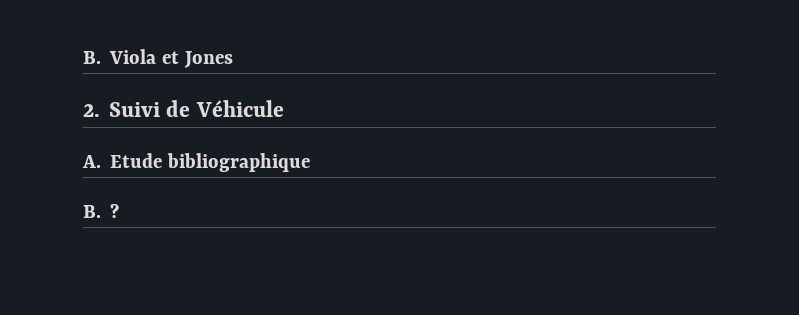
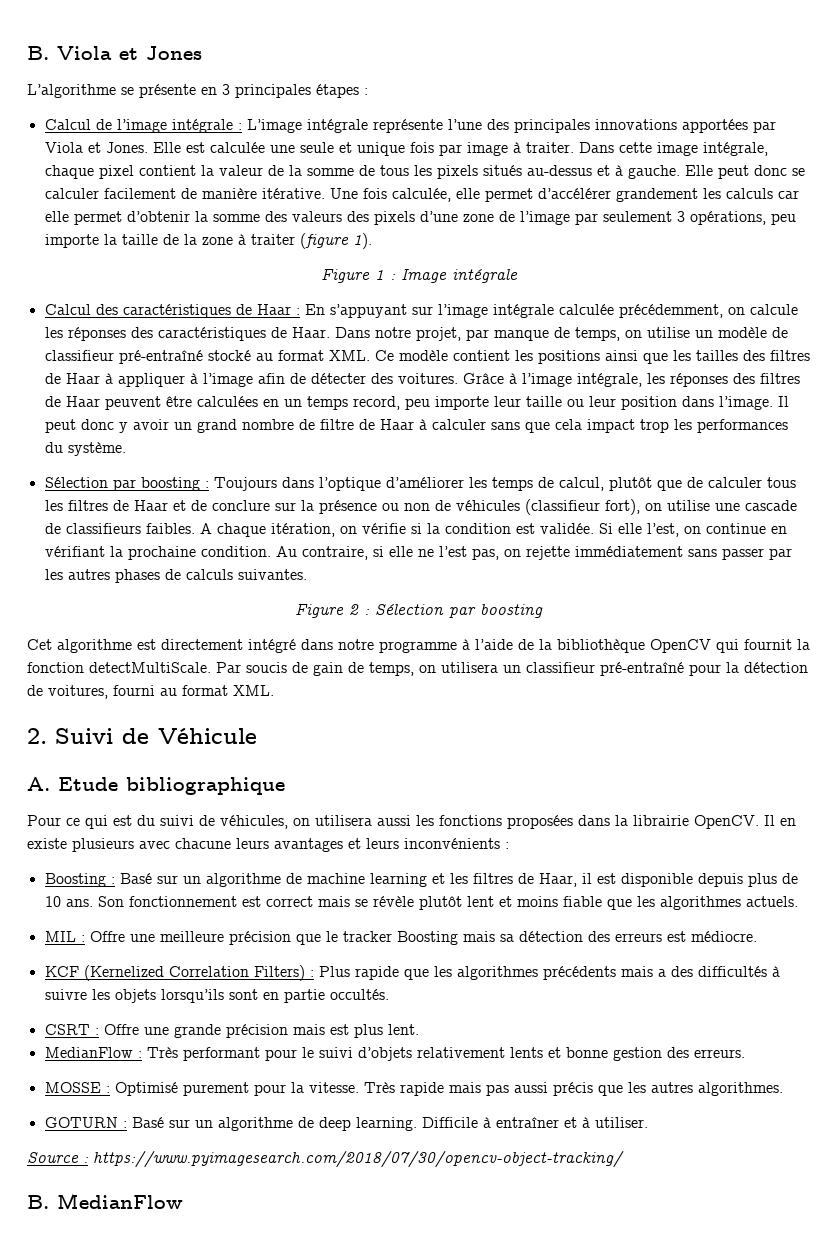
(233, 59) none -> [27,84,368,98] [44,119,776,133] [44,142,768,156] [44,165,805,179] [44,188,799,202] [44,211,796,225] [44,233,372,249] [320,269,518,283] [44,304,798,318] [44,327,788,341] [44,350,810,364] [44,373,800,387] [44,396,789,410] [44,419,788,433] [44,442,126,456] [44,477,796,491] [44,499,797,515] [44,523,787,537] [44,546,792,560] [44,569,307,583] [295,604,543,618] [27,639,810,653] [27,662,808,676] [27,685,274,699] // L’algorithme se présente en 3 principales étapes : // Calcul de l’image intégrale : L’image intégrale représente l’une des principales innovations apportées par Viola et Jones. Elle est calculée une seule et unique fois par image à traiter. Dans cette image intégrale, chaque pixel contient la valeur de la somme de tous les pixels situés au-dessus et à gauche. Elle peut donc se calculer facilement de manière itérative. Une fois calculée, elle permet d’accélérer grandement les calculs car elle permet d’obtenir la somme des valeurs des pixels d’une zone de l’image par seulement 3 opérations, peu importe la taille de la zone à traiter (figure 1). // Figure 1 : Image intégrale // Calcul des caractéristiques de Haar : En s’appuyant sur l’image intégrale calculée précédemment, on calcule les réponses des caractéristiques de Haar. Dans notre projet, par manque de temps, on utilise un modèle de classifieur pré-entraîné stocké au format XML. Ce modèle contient les positions ainsi que les tailles des filtres de Haar à appliquer à l’image afin de détecter des voitures. Grâce à l’image intégrale, les réponses des filtres de Haar peuvent être calculées en un temps record, peu importe leur taille ou leur position dans l’image. Il peut donc y avoir un grand nombre de filtre de Haar à calculer sans que cela impact trop les performances du système. // Sélection par boosting : Toujours dans l’optique d’améliorer les temps de calcul, plutôt que de calculer tous les filtres de Haar et de conclure sur la présence ou non de véhicules (classifieur fort), on utilise une cascade de classifieurs faibles. A chaque itération, on vérifie si la condition est validée. Si elle l’est, on continue en vérifiant la prochaine condition. Au contraire, si elle ne l’est pas, on rejette immédiatement sans passer par les autres phases de calculs suivantes. // Figure 2 : Sélection par boosting // Cet algorithme est directement intégré dans notre programme à l’aide de la bibliothèque OpenCV qui fournit la fonction detectMultiScale. Par soucis de gain de temps, on utilisera un classifieur pré-entraîné pour la détection de voitures, fourni au format XML.
[83,203,119,218] // B. ? -> [27,815,796,829] [27,838,509,852] [44,873,798,887] [44,896,798,910] [44,931,757,945] [44,965,780,981] [44,989,389,1003] [44,1024,419,1038] [44,1047,745,1061] [44,1082,783,1096] [44,1117,648,1131] [27,1151,624,1168] [27,1193,183,1209] // Pour ce qui est du suivi de véhicules, on utilisera aussi les fonctions proposées dans la librairie OpenCV. Il en existe plusieurs avec chacune leurs avantages et leurs inconvénients : // Boosting : Basé sur un algorithme de machine learning et les filtres de Haar, il est disponible depuis plus de 10 ans. Son fonctionnement est correct mais se révèle plutôt lent et moins fiable que les algorithmes actuels. // MIL : Offre une meilleure précision que le tracker Boosting mais sa détection des erreurs est médiocre. // KCF (Kernelized Correlation Filters) : Plus rapide que les algorithmes précédents mais a des difficultés à suivre les objets lorsqu’ils sont en partie occultés. // CSRT : Offre une grande précision mais est plus lent. // MedianFlow : Très performant pour le suivi d’objets relativement lents et bonne gestion des erreurs. // MOSSE : Optimisé purement pour la vitesse. Très rapide mais pas aussi précis que les autres algorithmes. // GOTURN : Basé sur un algorithme de deep learning. Difficile à entraîner et à utiliser. // Source : https://www.pyimagesearch.com/2018/07/30/opencv-object-tracking/ // B. MedianFlow

